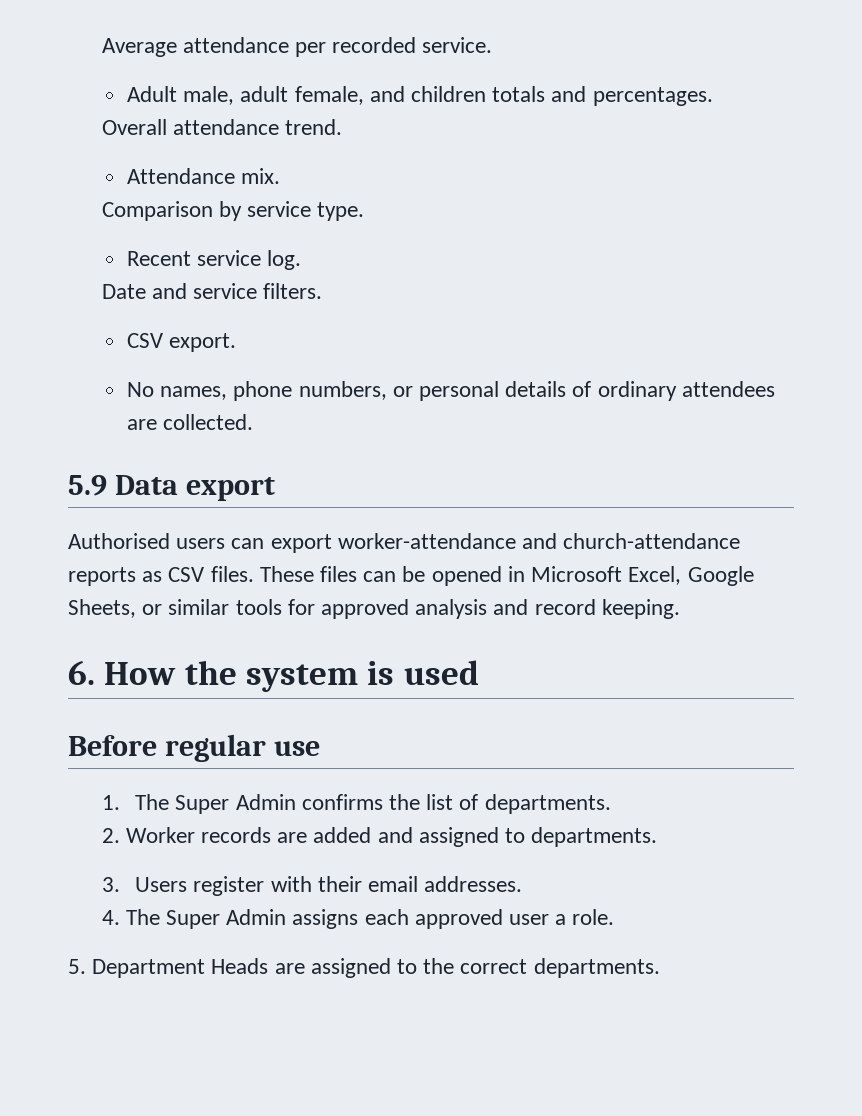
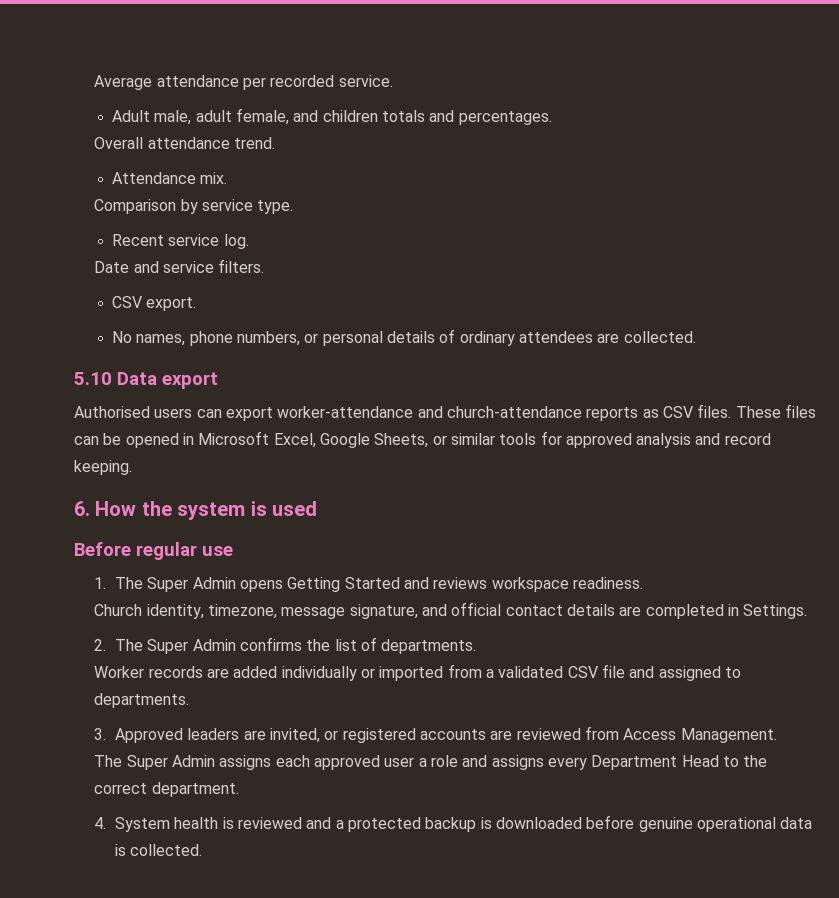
[68,475,107,496] 5.9 -> [74,372,112,385] 5.10
(296, 802) none -> [239,577,643,592] [94,602,808,619] [94,639,236,654] opens Getting Started and reviews workspace readiness. // Church identity, timezone, message signature, and official contact details are completed in Settings. // 2. The Super Admin
[101,828,120,843] 2. -> (477, 646) none
(372, 835) none -> [281,664,626,681] individually or imported from a validated CSV file
[135,876,523,896] [101,910,120,925] Users register with their email addresses. // 4. -> [114,726,777,743] Approved leaders are invited, or registered accounts are reviewed from Access Management. //
[572,909,615,925] [68,958,660,978] role. // 5. Department Heads are assigned to the correct departments. -> [431,755,768,770] [94,782,239,797] [94,815,813,832] [114,844,203,856] role and assigns every Department Head to the correct department. // 4. System health is reviewed and a protected backup is downloaded before genuine operational data is collected.

